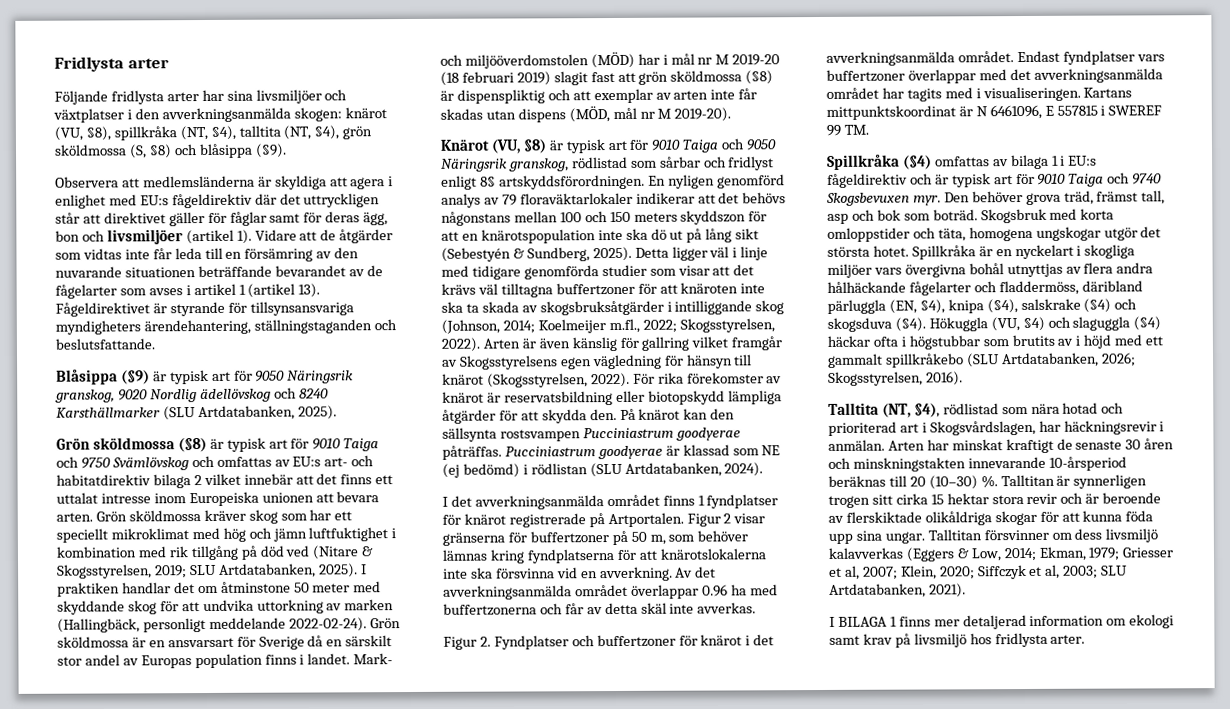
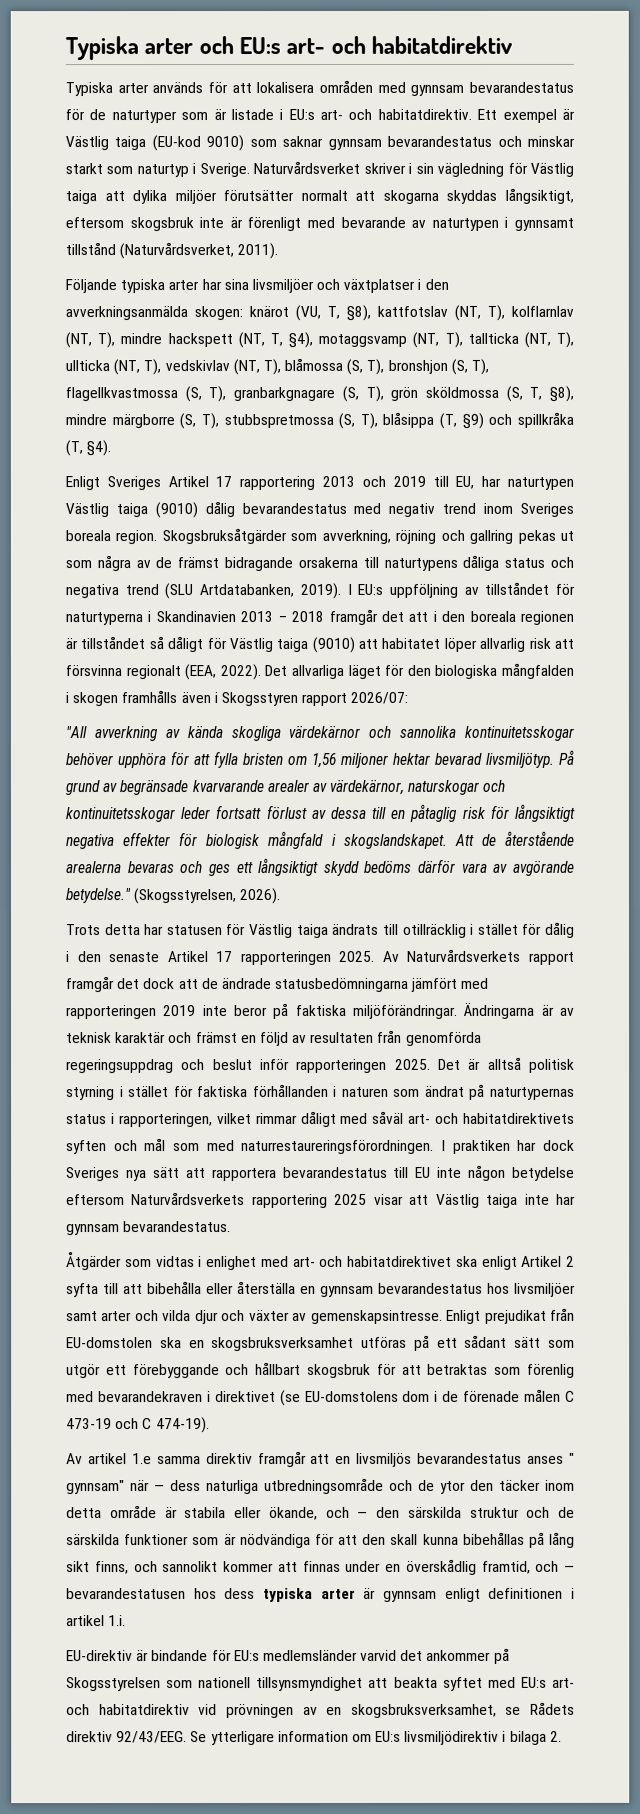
[54,56,169,72] Fridlysta arter -> [65,35,514,61] [65,79,574,97] [65,108,575,124] [65,135,575,152] [65,160,574,178] [65,187,574,205] [65,216,575,232] [65,242,279,260] Typiska arter och EU:s art- och habitatdirektiv // Typiska arter används för att lokalisera områden med gynnsam bevarandestatus för de naturtyper som är listade i EU:s art- och habitatdirektiv. Ett exempel är Västlig taiga (EU-kod 9010) som saknar gynnsam bevarandestatus och minskar starkt som naturtyp i Sverige. Naturvårdsverket skriver i sin vägledning för Västlig taiga att dylika miljöer förutsätter normalt att skogarna skyddas långsiktigt, eftersom skogsbruk inte är förenligt med bevarande av naturtypen i gynnsamt tillstånd (Naturvårdsverket, 2011).
[110,90,164,105] fridlysta -> [120,279,166,294] typiska
[85,125,373,141] [54,143,287,159] [55,175,394,190] [55,193,381,209] [55,211,389,227] [55,229,394,245] [55,247,360,262] [55,265,383,278] [55,283,321,299] [55,301,354,317] [55,319,397,335] [55,338,155,350] [56,369,355,385] [55,387,329,403] [56,405,337,421] [56,437,380,453] [56,455,375,471] [56,473,394,489] [56,491,380,507] [56,509,353,524] [56,527,397,543] [56,545,374,561] [57,563,367,579] [57,581,382,597] [57,599,395,615] [57,617,401,633] [57,635,393,650] [57,653,394,669] [440,51,781,69] [440,70,774,86] [440,88,758,104] [440,106,732,123] [440,138,778,154] [441,156,775,172] [441,174,785,190] [441,192,787,208] [441,210,768,226] [441,228,760,244] [441,246,769,262] [441,264,755,280] [441,282,766,298] [441,300,785,316] [441,318,775,334] [441,336,783,352] [442,354,753,370] [442,372,783,388] [442,390,782,406] [442,408,736,424] [442,427,741,442] [442,444,781,460] [442,462,764,478] [442,494,779,510] [442,512,766,528] [442,530,749,546] [442,548,767,564] [443,566,717,582] [443,584,778,600] [443,602,757,616] [443,634,775,650] [826,50,1165,66] [826,68,1163,84] [826,86,1133,102] [826,104,1163,120] [826,124,869,136] [827,154,1098,170] [827,172,1163,188] [826,190,1166,206] [827,208,1115,224] [827,226,1162,242] [827,244,1136,260] [827,262,1154,278] [827,280,1143,296] [827,298,1138,314] [827,316,1162,332] [827,334,1164,350] [827,352,1136,368] [828,371,963,386] [828,402,1125,418] [828,420,1165,436] [828,438,1175,454] [828,456,1127,472] [828,474,1148,490] [828,492,1162,508] [828,510,1154,526] [828,528,1159,544] [828,546,1174,562] [829,564,1129,580] [829,583,966,598] [829,614,1175,630] [829,632,1086,648] §8), spillkråka (NT, §4), talltita (NT, §4), grön sköldmossa (S, §8) och blåsippa (§9). // Observera att medlemsländerna är skyldiga att agera i enlighet med EU:s fågeldirektiv där det uttryckligen står att direktivet gäller för fåglar samt för deras ägg, bon och livsmiljöer (artikel 1). Vidare att de åtgärder som vidtas inte får leda till en försämring av den nuvarande situationen beträffande bevarandet av de fågelarter som avses i artikel 1 (artikel 13). Fågeldirektivet är styrande för tillsynsansvariga myndigheters ärendehantering, ställningstaganden och beslutsfattande. // Blåsippa (§9) är typisk art för 9050 Näringsrik granskog, 9020 Nordlig ädellövskog och 8240 Karsthällmarker (SLU Artdatabanken, 2025). // Grön sköldmossa (§8) är typisk art för 9010 Taiga och 9750 Svämlövskog och omfattas av EU:s art- och habitatdirektiv bilaga 2 vilket innebär att det finns ett uttalat intresse inom Europeiska unionen att bevara arten. Grön sköldmossa kräver skog som har ett speciellt mikroklimat med hög och jämn luftfuktighet i kombination med rik tillgång på död ved (Nitare & Skogsstyrelsen, 2019; SLU Artdatabanken, 2025). I praktiken handlar det om åtminstone 50 meter med skyddande skog för att undvika uttorkning av marken (Hallingbäck, personligt meddelande 2022-02-24). Grön sköldmossa är en ansvarsart för Sverige då en särskilt stor andel av Europas population finns i landet. Mark- och miljööverdomstolen (MÖD) har i mål nr M 2019-20 (18 februari 2019) slagit fast att grön sköldmossa (§8) är dispenspliktig och att exemplar av arten inte får skadas utan dispens (MÖD, mål nr M 2019-20). // Knärot (VU, §8) är typisk art för 9010 Taiga och 9050 Näringsrik granskog, rödlistad som sårbar och fridlyst enligt 8§ artskyddsförordningen. En nyligen genomförd analys av 79 floraväktarlokaler indikerar att det behövs någonstans mellan 100 och 150 meters skyddszon för att en knärotspopulation inte ska dö ut på lång sikt (Sebestyén & Sundberg, 2025). Detta ligger väl i linje med tidigare genomförda studier som visar att det krävs väl tilltagna buffertzoner för att knäroten inte ska ta skada av skogsbruksåtgärder i intilliggande skog (Johnson, 2014; Koelmeijer m.fl., 2022; Skogsstyrelsen, 2022). Arten är även känslig för gallring vilket framgår av Skogsstyrelsens egen vägledning för hänsyn till knärot (Skogsstyrelsen, 2022). För rika förekomster av knärot är reservatsbildning eller biotopskydd lämpliga åtgärder för att skydda den. På knärot kan den sällsynta rostsvampen Pucciniastrum goodyerae påträffas. Pucciniastrum goodyerae är klassad som NE (ej bedömd) i rödlistan (SLU Artdatabanken, 2024). // I det avverkningsanmälda området finns 1 fyndplatser för knärot registrerade på Artportalen. Figur 2 visar gränserna för buffertzoner på 50 m, som behöver lämnas kring fyndplatserna för att knärotslokalerna inte ska försvinna vid en avverkning. Av det avverkningsanmälda området överlappar 0.96 ha med buffertzonerna och får av detta skäl inte avverkas. // Figur 2. Fyndplatser och buffertzoner för knärot i det avverkningsanmälda området. Endast fyndplatser vars buffertzoner överlappar med det avverkningsanmälda området har tagits med i visualiseringen. Kartans mittpunktskoordinat är N 6461096, E 557815 i SWEREF 99 TM. // Spillkråka (§4) omfattas av bilaga 1 i EU:s fågeldirektiv och är typisk art för 9010 Taiga och 9740 Skogsbevuxen myr. Den behöver grova träd, främst tall, asp och bok som boträd. Skogsbruk med korta omloppstider och täta, homogena ungskogar utgör det största hotet. Spillkråka är en nyckelart i skogliga miljöer vars övergivna bohål utnyttjas av flera andra hålhäckande fågelarter och fladdermöss, däribland pärluggla (EN, §4), knipa (§4), salskrake (§4) och skogsduva (§4). Hökuggla (VU, §4) och slaguggla (§4) häckar ofta i högstubbar som brutits av i höjd med ett gammalt spillkråkebo (SLU Artdatabanken, 2026; Skogsstyrelsen, 2016). // Talltita (NT, §4), rödlistad som nära hotad och prioriterad art i Skogsvårdslagen, har häckningsrevir i anmälan. Arten har minskat kraftigt de senaste 30 åren och minskningstakten innevarande 10-årsperiod beräknas till 20 (10–30) %. Talltitan är synnerligen trogen sitt cirka 15 hektar stora revir och är beroende av flerskiktade olikåldriga skogar för att kunna föda upp sina ungar. Talltitan försvinner om dess livsmiljö kalavverkas (Eggers & Low, 2014; Ekman, 1979; Griesser et al, 2007; Klein, 2020; Siffczyk et al, 2003; SLU Artdatabanken, 2021). // I BILAGA 1 finns mer detaljerad information om ekologi samt krav på livsmiljö hos fridlysta arter. -> [327,304,574,321] [65,331,574,349] [65,357,490,376] [65,385,574,403] [65,411,574,430] [65,440,112,457] [65,475,574,491] [65,501,575,519] [65,528,574,545] [65,554,574,572] [65,581,575,600] [65,608,575,626] [65,636,574,654] [65,662,575,681] [65,690,409,707] [65,725,574,742] [65,749,574,769] [65,779,506,796] [65,803,575,823] [65,830,574,850] [65,858,574,877] [65,888,281,905] [66,921,576,939] [66,948,575,966] [66,976,490,993] [66,1001,575,1020] [66,1029,482,1047] [66,1056,575,1074] [66,1083,576,1101] [66,1110,575,1128] [66,1138,575,1155] [66,1164,575,1182] [66,1192,577,1209] [66,1221,232,1236] [66,1252,575,1271] [66,1281,576,1298] [66,1307,575,1325] [66,1334,575,1352] [66,1362,575,1379] [66,1388,576,1407] [66,1417,210,1434] [66,1451,576,1468] [66,1477,575,1495] [66,1505,575,1521] [66,1531,575,1549] [66,1558,575,1575] [66,1587,575,1603] [66,1615,127,1627] [66,1647,510,1664] [66,1676,575,1692] [66,1701,575,1719] [66,1730,562,1746] T, §8), kattfotslav (NT, T), kolflarnlav (NT, T), mindre hackspett (NT, T, §4), motaggsvamp (NT, T), tallticka (NT, T), ullticka (NT, T), vedskivlav (NT, T), blåmossa (S, T), bronshjon (S, T), flagellkvastmossa (S, T), granbarkgnagare (S, T), grön sköldmossa (S, T, §8), mindre märgborre (S, T), stubbspretmossa (S, T), blåsippa (T, §9) och spillkråka (T, §4). // Enligt Sveriges Artikel 17 rapportering 2013 och 2019 till EU, har naturtypen Västlig taiga (9010) dålig bevarandestatus med negativ trend inom Sveriges boreala region. Skogsbruksåtgärder som avverkning, röjning och gallring pekas ut som några av de främst bidragande orsakerna till naturtypens dåliga status och negativa trend (SLU Artdatabanken, 2019). I EU:s uppföljning av tillståndet för naturtyperna i Skandinavien 2013 – 2018 framgår det att i den boreala regionen är tillståndet så dåligt för Västlig taiga (9010) att habitatet löper allvarlig risk att försvinna regionalt (EEA, 2022). Det allvarliga läget för den biologiska mångfalden i skogen framhålls även i Skogsstyren rapport 2026/07: // "All avverkning av kända skogliga värdekärnor och sannolika kontinuitetsskogar behöver upphöra för att fylla bristen om 1,56 miljoner hektar bevarad livsmiljötyp. På grund av begränsade kvarvarande arealer av värdekärnor, naturskogar och kontinuitetsskogar leder fortsatt förlust av dessa till en påtaglig risk för långsiktigt negativa effekter för biologisk mångfald i skogslandskapet. Att de återstående arealerna bevaras och ges ett långsiktigt skydd bedöms därför vara av avgörande betydelse." (Skogsstyrelsen, 2026). // Trots detta har statusen för Västlig taiga ändrats till otillräcklig i stället för dålig i den senaste Artikel 17 rapporteringen 2025. Av Naturvårdsverkets rapport framgår det dock att de ändrade statusbedömningarna jämfört med rapporteringen 2019 inte beror på faktiska miljöförändringar. Ändringarna är av teknisk karaktär och främst en följd av resultaten från genomförda regeringsuppdrag och beslut inför rapporteringen 2025. Det är alltså politisk styrning i stället för faktiska förhållanden i naturen som ändrat på naturtypernas status i rapporteringen, vilket rimmar dåligt med såväl art- och habitatdirektivets syften och mål som med naturrestaureringsförordningen. I praktiken har dock Sveriges nya sätt att rapportera bevarandestatus till EU inte någon betydelse eftersom Naturvårdsverkets rapportering 2025 visar att Västlig taiga inte har gynnsam bevarandestatus. // Åtgärder som vidtas i enlighet med art- och habitatdirektivet ska enligt Artikel 2 syfta till att bibehålla eller återställa en gynnsam bevarandestatus hos livsmiljöer samt arter och vilda djur och växter av gemenskapsintresse. Enligt prejudikat från EU-domstolen ska en skogsbruksverksamhet utföras på ett sådant sätt som utgör ett förebyggande och hållbart skogsbruk för att betraktas som förenlig med bevarandekraven i direktivet (se EU-domstolens dom i de förenade målen C 473-19 och C 474-19). // Av artikel 1.e samma direktiv framgår att en livsmiljös bevarandestatus anses " gynnsam" när — dess naturliga utbredningsområde och de ytor den täcker inom detta område är stabila eller ökande, och — den särskilda struktur och de särskilda funktioner som är nödvändiga för att den skall kunna bibehållas på lång sikt finns, och sannolikt kommer att finnas under en överskådlig framtid, och — bevarandestatusen hos dess typiska arter är gynnsam enligt definitionen i artikel 1.i. // EU-direktiv är bindande för EU:s medlemsländer varvid det ankommer på Skogsstyrelsen som nationell tillsynsmyndighet att beakta syftet med EU:s art- och habitatdirektiv vid prövningen av en skogsbruksverksamhet, se Rådets direktiv 92/43/EEG. Se ytterligare information om EU:s livsmiljödirektiv i bilaga 2.

